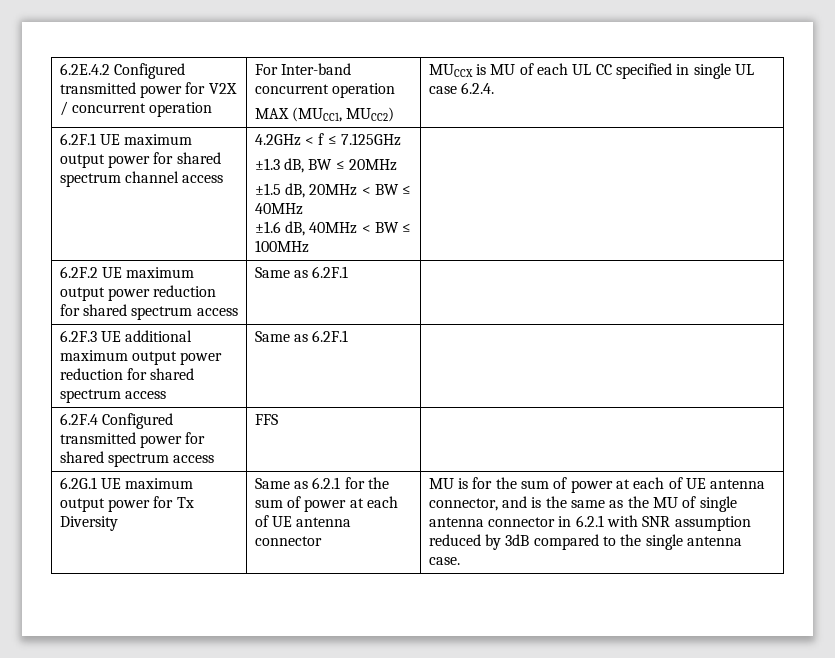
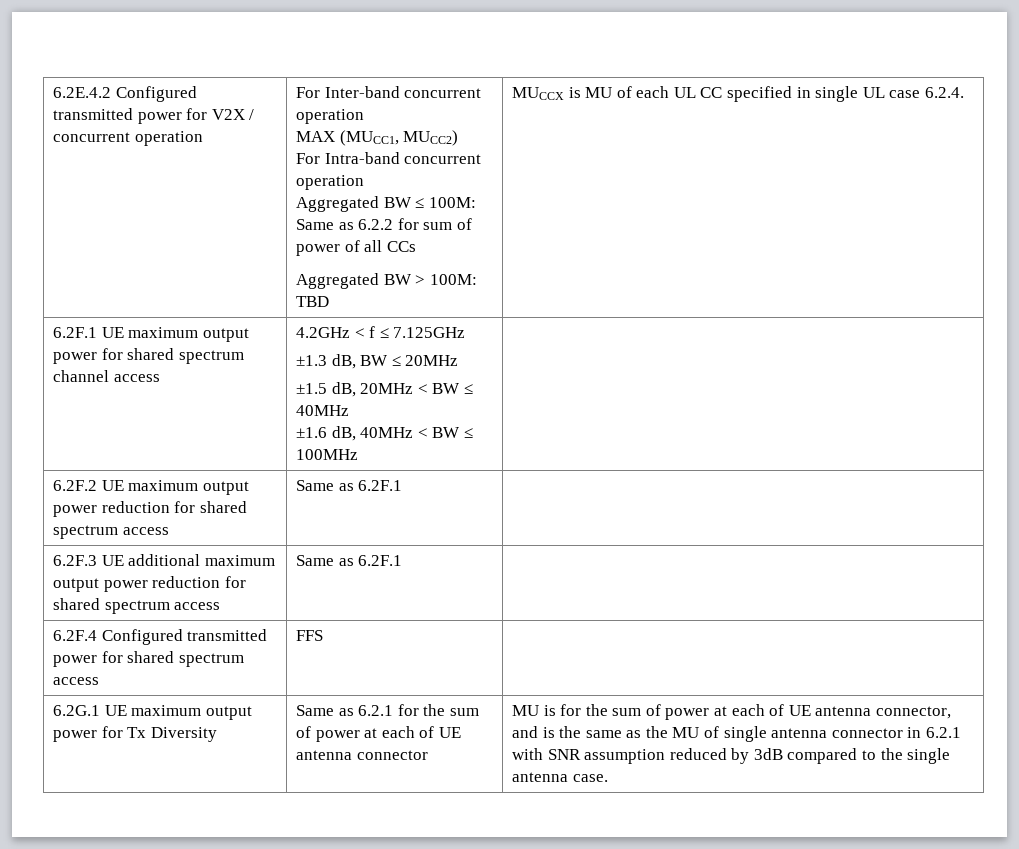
(395, 114) none -> [295,152,482,164] [295,175,364,190] [295,196,476,212] [295,218,472,230] [295,240,416,256] [295,273,477,289] [295,296,329,307] // For Intra-band concurrent operation // Aggregated BW ≤ 100M: Same as 6.2.2 for sum of power of all CCs // Aggregated BW > 100M: TBD

